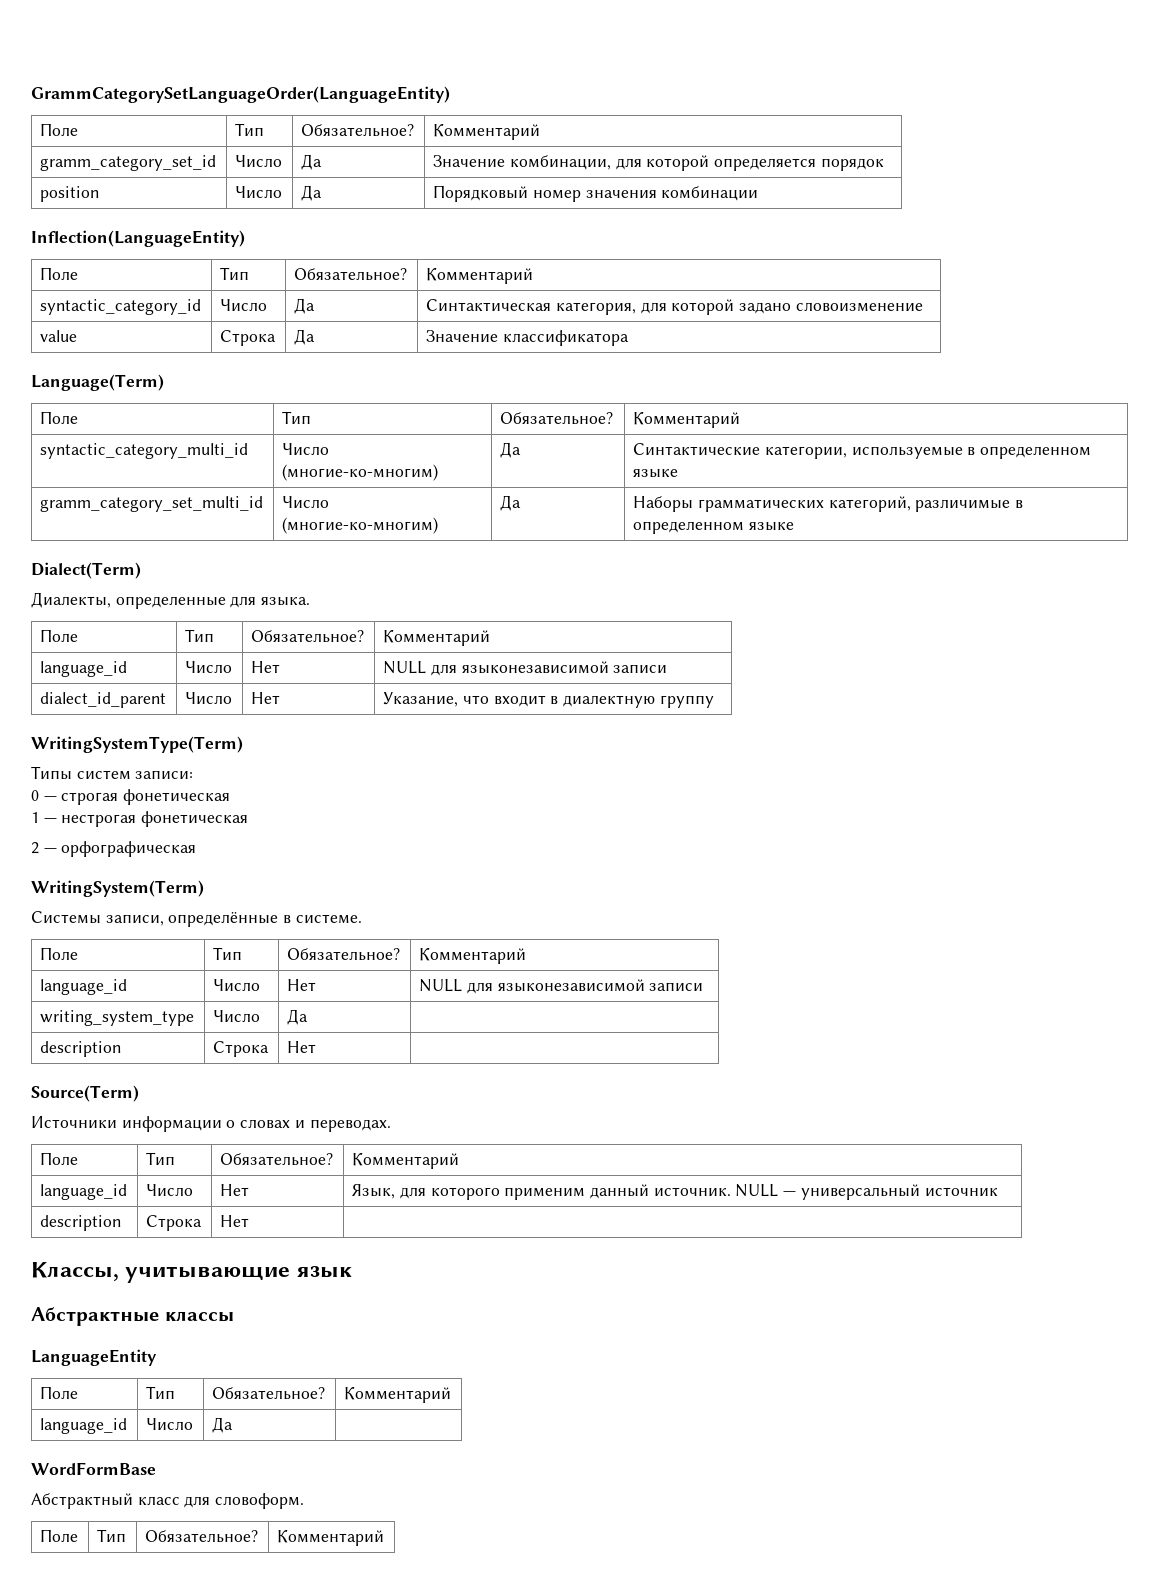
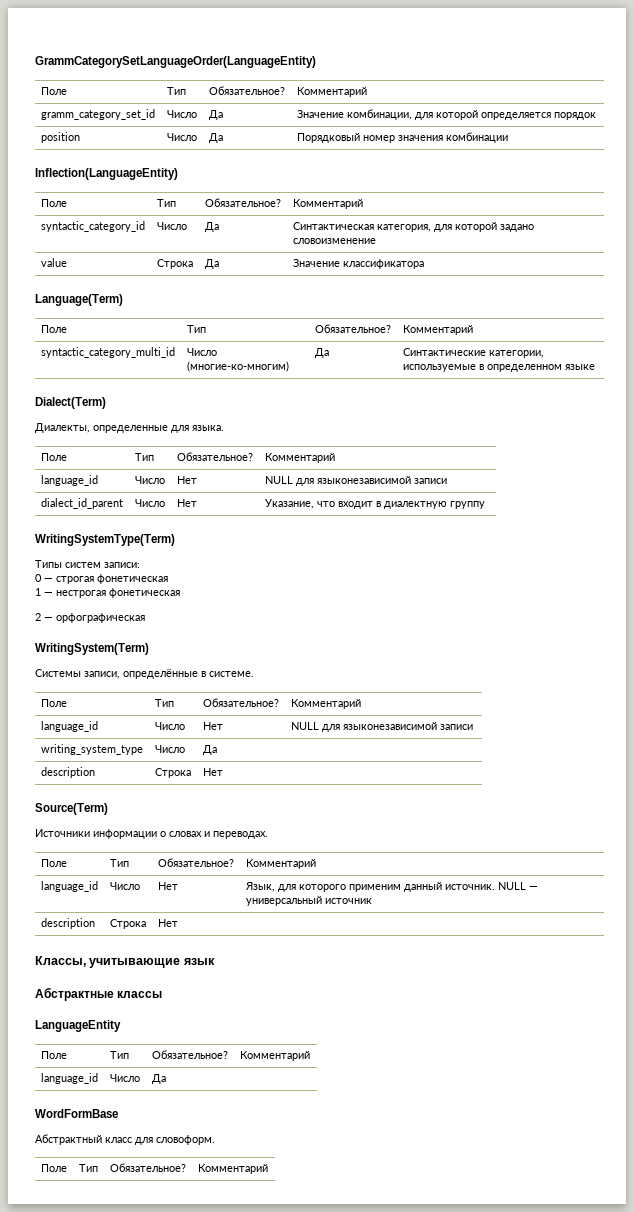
[40,496,264,512] [282,496,330,508] [282,517,439,534] [500,495,522,511] [633,496,1024,512] [633,521,794,534] // gramm_category_set_multi_id | Число (многие-ко-многим) | Да | Наборы грамматических категорий, различимые в определенном языке -> (595, 367) none

